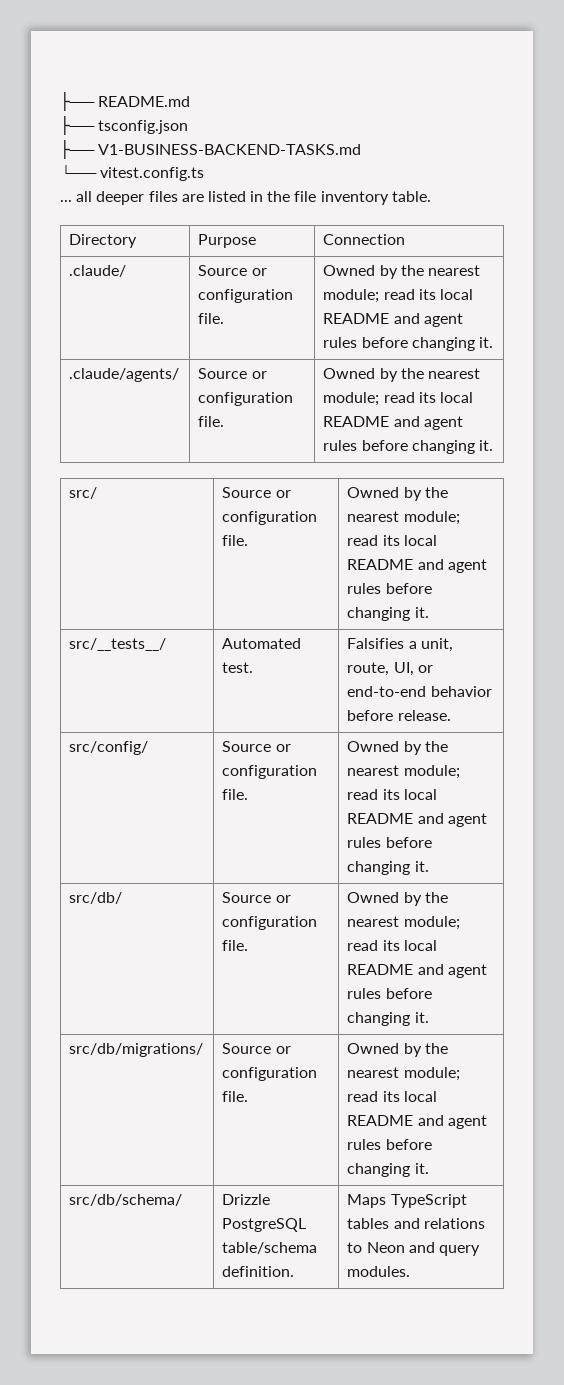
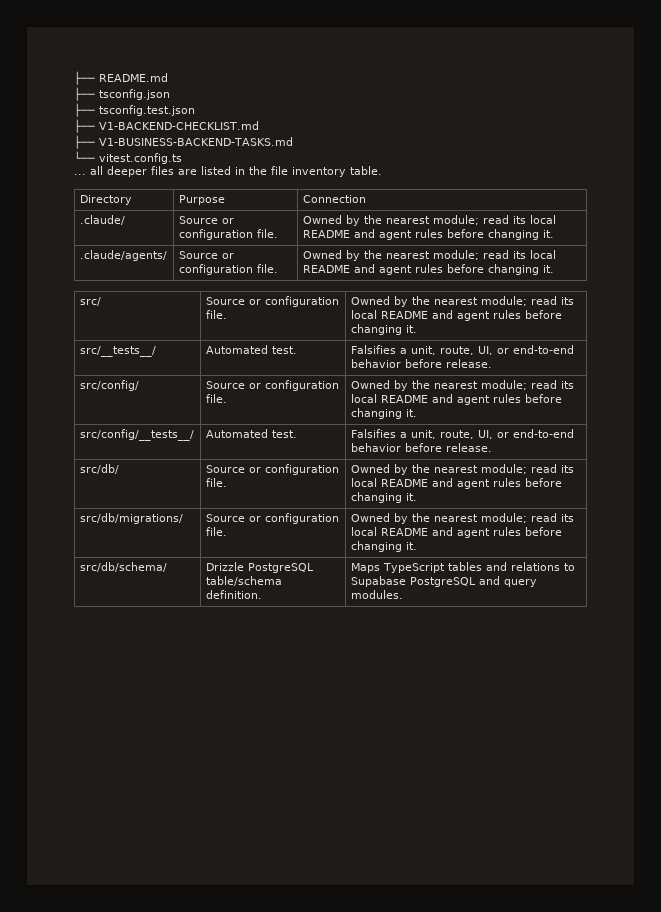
(189, 127) none -> [74,103,195,117] [74,119,259,133] // ├── tsconfig.test.json // ├── V1-BACKEND-CHECKLIST.md
(429, 866) none -> [79,429,194,441] [205,429,297,438] [350,429,574,439] [350,443,492,452] // src/config/__tests__/ | Automated test. | Falsifies a unit, route, UI, or end-to-end behavior before release.
[366,1242,405,1253] Neon -> [350,576,476,587] Supabase PostgreSQL

